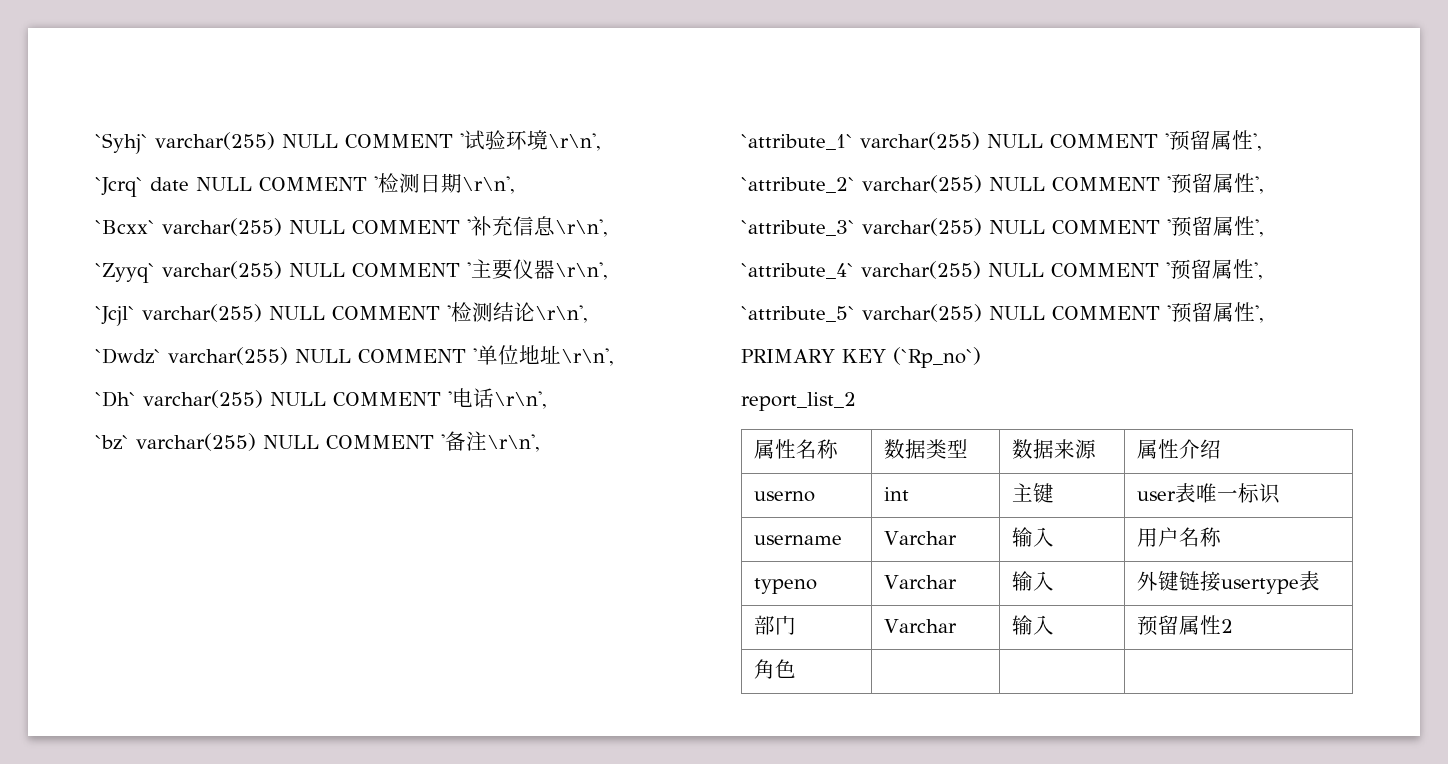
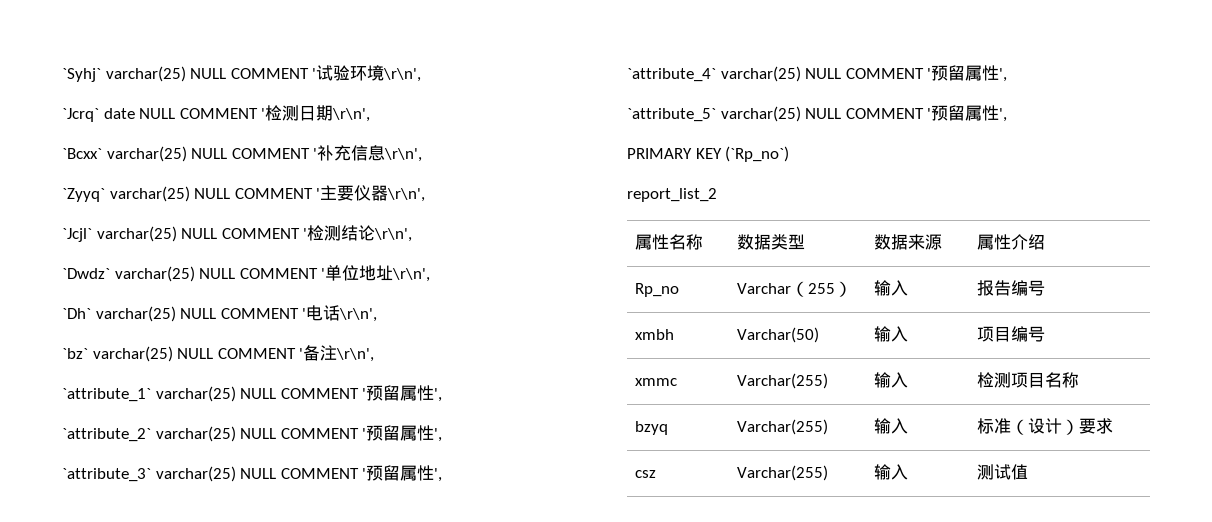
[155,132,275,150] varchar(255) -> [105,66,186,82] varchar(25)
[162,218,282,236] varchar(255) -> [106,146,187,162] varchar(25)
[162,261,282,279] varchar(255) -> [109,186,190,202] varchar(25)
[142,304,262,322] varchar(255) -> [96,226,177,242] varchar(25)
[168,347,288,365] varchar(255) -> [114,266,195,282] varchar(25)
[143,390,263,408] varchar(255) -> [95,306,176,322] varchar(25)
[136,433,256,451] varchar(255) -> [92,346,173,362] varchar(25)
[860,132,980,150] varchar(255) -> [155,386,236,402] varchar(25)
[862,175,982,193] varchar(255) -> [155,426,236,442] varchar(25)
[862,218,982,236] varchar(255) -> [155,466,236,482] varchar(25)
[861,261,981,279] varchar(255) -> [720,66,801,82] varchar(25)
[862,304,982,322] varchar(255) -> [720,106,801,122] varchar(25)
[753,491,815,502] [883,487,909,501] [1011,483,1054,503] [1136,483,1280,504] [753,535,842,545] [883,531,957,545] [1011,527,1054,547] [1136,527,1221,547] [753,578,817,594] [883,575,957,589] [1011,571,1054,591] [1136,571,1320,594] [753,615,796,635] [883,619,957,633] [1011,615,1054,635] [1136,615,1233,636] [753,659,796,679] userno | int | 主键 | user表唯一标识 // username | Varchar | 输入 | 用户名称 // typeno | Varchar | 输入 | 外键链接usertype表 // 部门 | Varchar | 输入 | 预留属性2 // 角色 | | | -> [635,283,680,297] [737,281,853,297] [874,280,909,296] [977,280,1046,296] [635,329,675,340] [737,327,820,343] [874,326,909,342] [977,326,1046,342] [635,378,678,386] [737,373,829,389] [874,372,909,388] [977,372,1080,388] [635,421,669,435] [737,419,829,435] [874,418,909,434] [977,418,1114,435] [635,470,657,478] [737,465,829,481] [874,464,909,480] [977,464,1029,480] Rp_no | Varchar（255） | 输入 | 报告编号 // xmbh | Varchar(50) | 输入 | 项目编号 // xmmc | Varchar(255) | 输入 | 检测项目名称 // bzyq | Varchar(255) | 输入 | 标准（设计）要求 // csz | Varchar(255) | 输入 | 测试值

